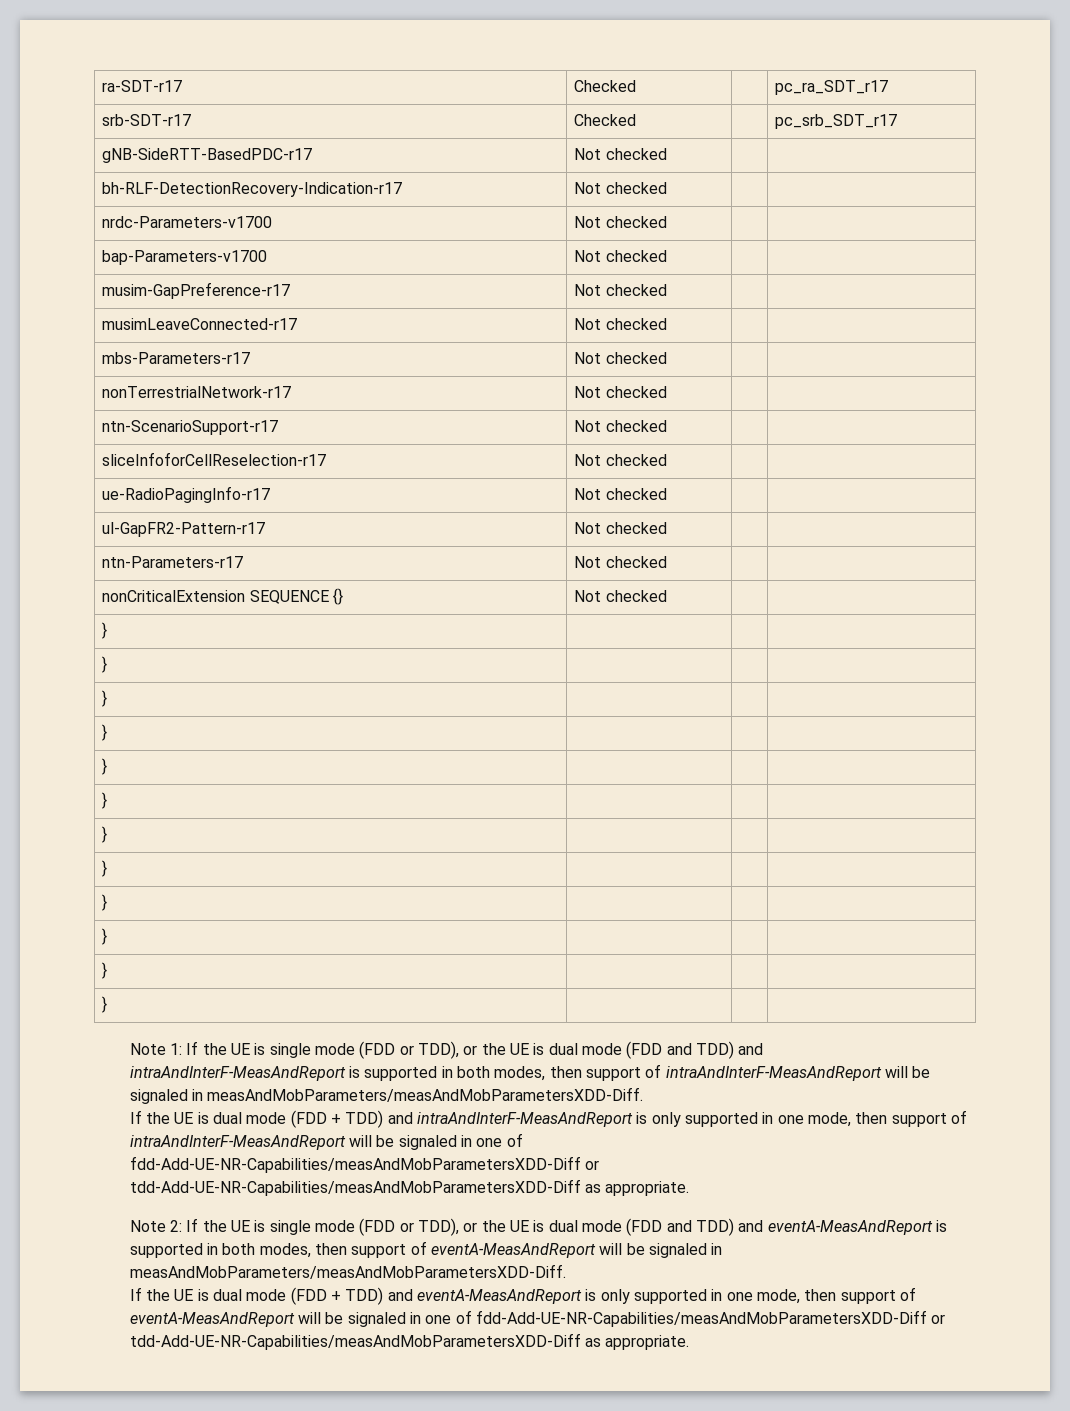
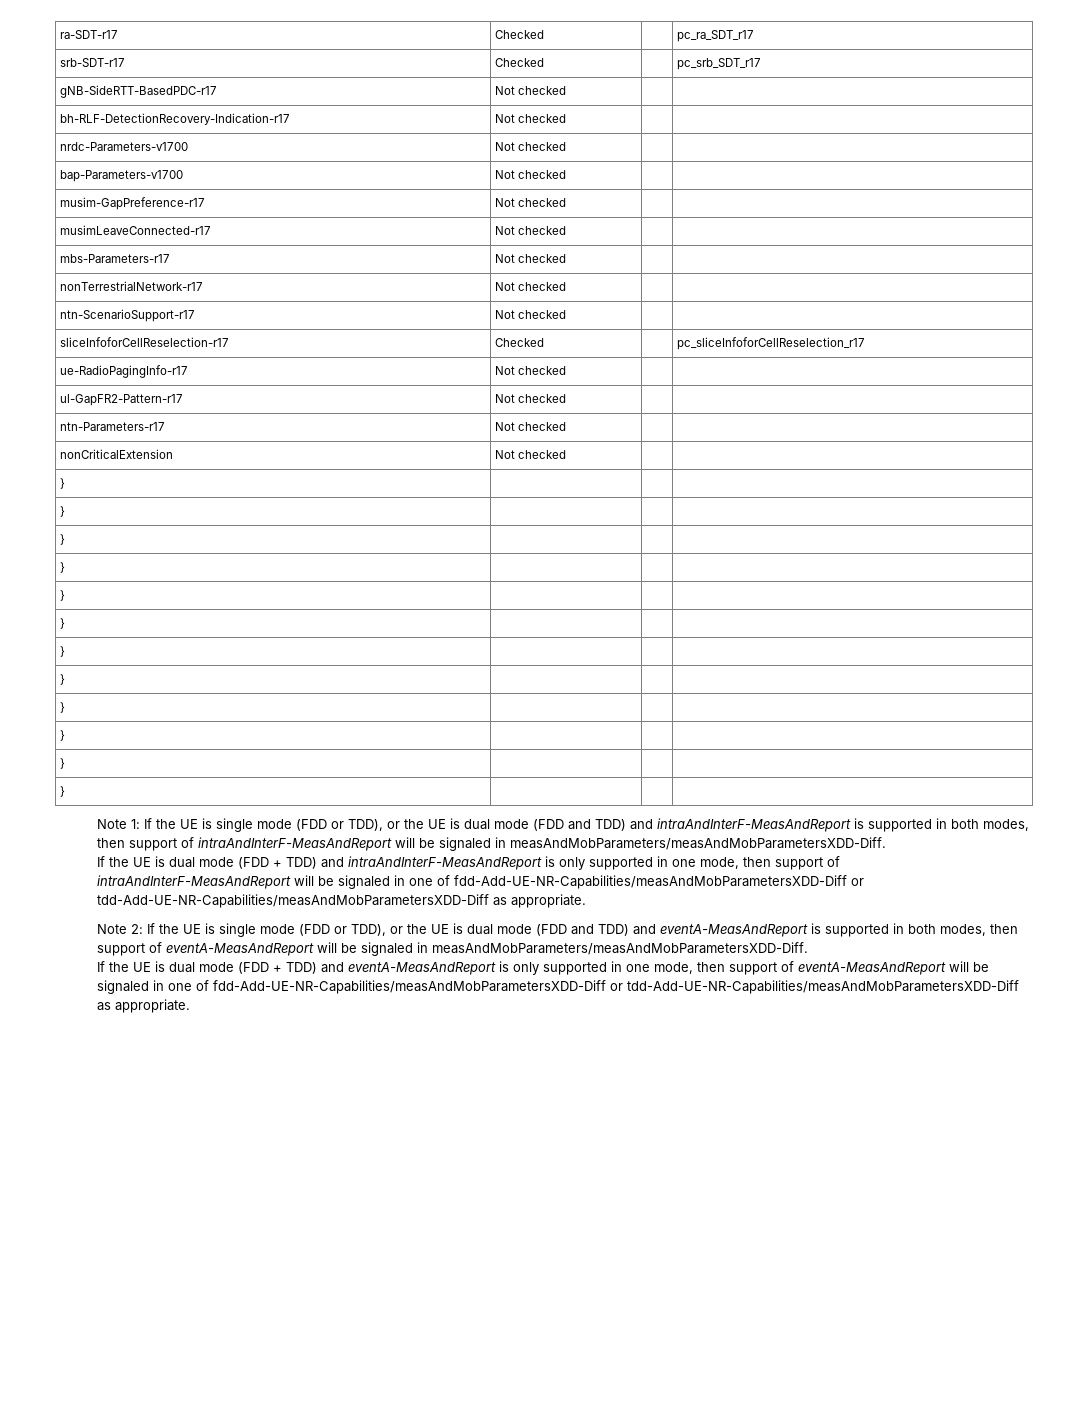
[574,454,667,466] Not checked | | -> [495,338,545,347] [677,337,866,350] Checked | | pc_sliceInfoforCellReselection_r17
[249,588,343,605] SEQUENCE {} -> (174, 454) none

